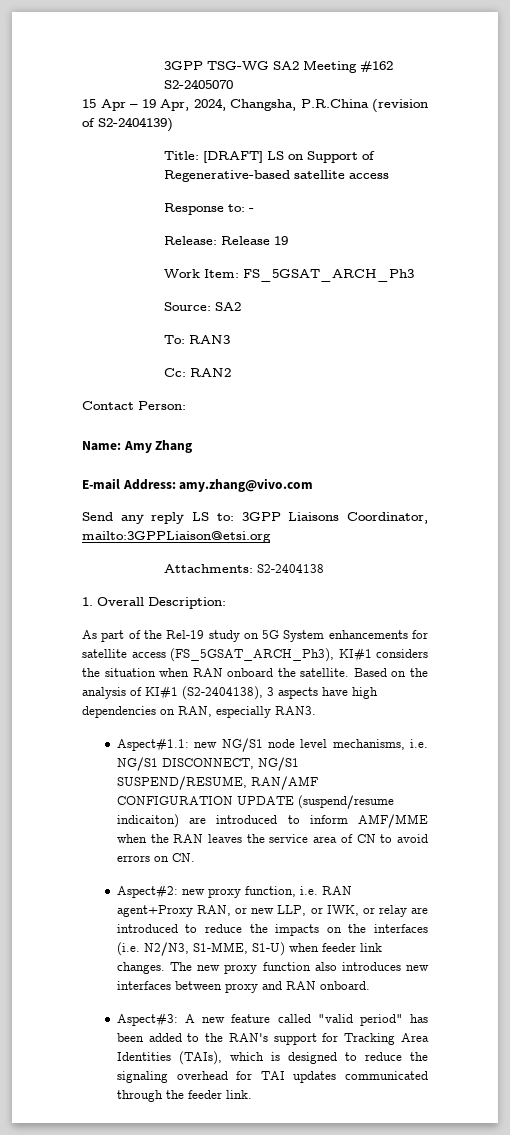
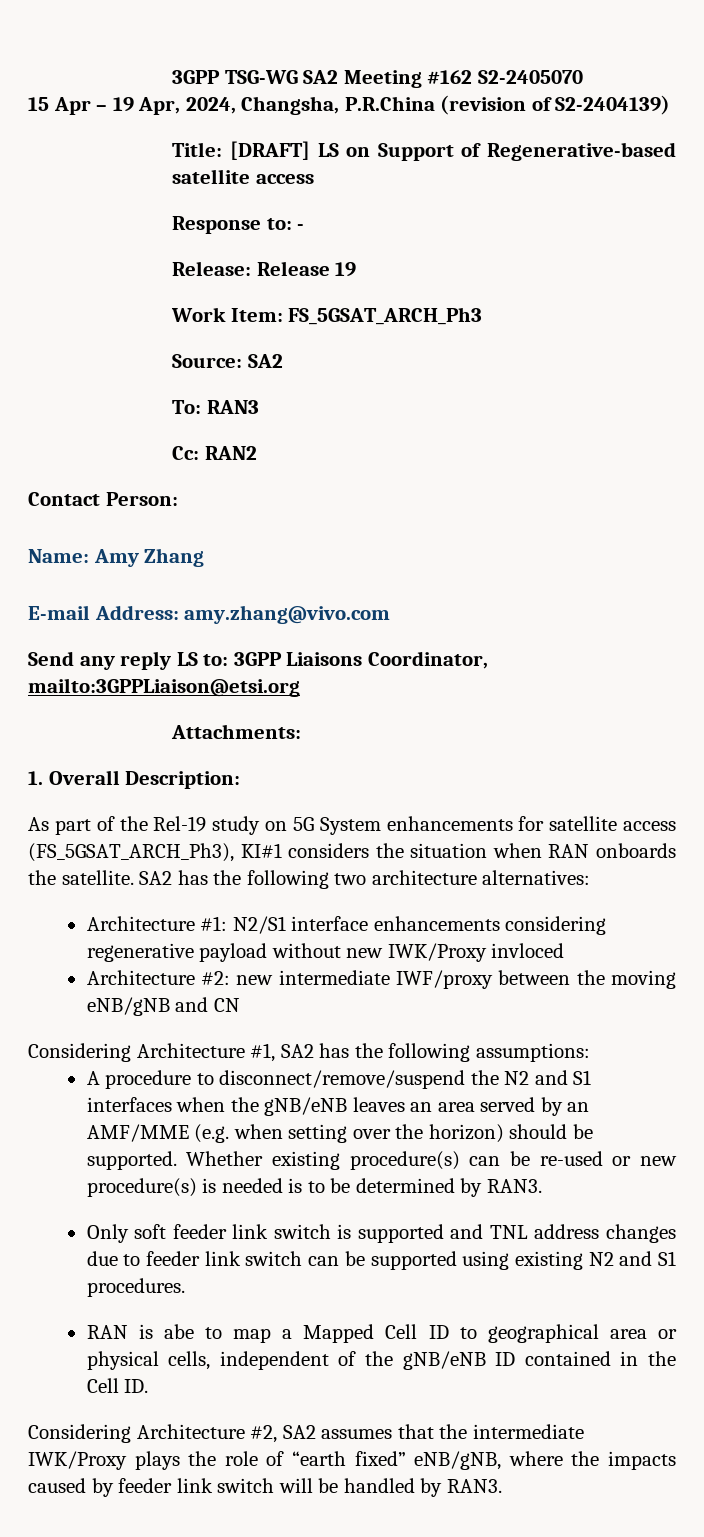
[257,564,325,573] S2-2404138 -> (302, 731) none
[227,668,274,677] onboard -> [596,843,676,858] onboards
[353,668,428,677] [82,686,378,700] [82,706,316,718] [116,738,428,752] [116,757,299,771] [116,776,318,790] [116,795,394,809] [116,814,428,828] [116,834,428,843] [116,853,195,862] [116,885,352,899] [116,905,428,917] [116,924,428,936] [116,942,382,956] [116,962,429,974] [116,981,370,993] [116,1013,428,1027] [116,1033,429,1045] [116,1051,428,1065] [116,1071,428,1083] [116,1090,252,1102] Based on the analysis of KI#1 (S2-2404138), 3 aspects have high dependencies on RAN, especially RAN3. // Aspect#1.1: new NG/S1 node level mechanisms, i.e. NG/S1 DISCONNECT, NG/S1 SUSPEND/RESUME, RAN/AMF CONFIGURATION UPDATE (suspend/resume indicaiton) are introduced to inform AMF/MME when the RAN leaves the service area of CN to avoid errors on CN. // Aspect#2: new proxy function, i.e. RAN agent+Proxy RAN, or new LLP, or IWK, or relay are introduced to reduce the impacts on the interfaces (i.e. N2/N3, S1-MME, S1-U) when feeder link changes. The new proxy function also introduces new interfaces between proxy and RAN onboard. // Aspect#3: A new feature called "valid period" has been added to the RAN's support for Tracking Area Identities (TAIs), which is designed to reduce the signaling overhead for TAI updates communicated through the feeder link. -> [139,870,591,889] [86,916,607,935] [86,943,565,962] [86,970,676,989] [86,997,240,1016] [28,1043,590,1062] [86,1070,592,1089] [86,1097,590,1116] [86,1124,593,1143] [86,1151,677,1170] [86,1178,542,1197] [86,1224,676,1243] [86,1251,676,1270] [86,1278,185,1297] [86,1324,677,1343] [86,1351,676,1370] [86,1378,149,1393] [28,1424,584,1443] [28,1451,677,1470] [28,1478,502,1497] SA2 has the following two architecture alternatives: // Architecture #1: N2/S1 interface enhancements considering regenerative payload without new IWK/Proxy invloced // Architecture #2: new intermediate IWF/proxy between the moving eNB/gNB and CN // Considering Architecture #1, SA2 has the following assumptions: // A procedure to disconnect/remove/suspend the N2 and S1 interfaces when the gNB/eNB leaves an area served by an AMF/MME (e.g. when setting over the horizon) should be supported. Whether existing procedure(s) can be re-used or new procedure(s) is needed is to be determined by RAN3. // Only soft feeder link switch is supported and TNL address changes due to feeder link switch can be supported using existing N2 and S1 procedures. // RAN is abe to map a Mapped Cell ID to geographical area or physical cells, independent of the gNB/eNB ID contained in the Cell ID. // Considering Architecture #2, SA2 assumes that the intermediate IWK/Proxy plays the role of “earth fixed” eNB/gNB, where the impacts caused by feeder link switch will be handled by RAN3.

